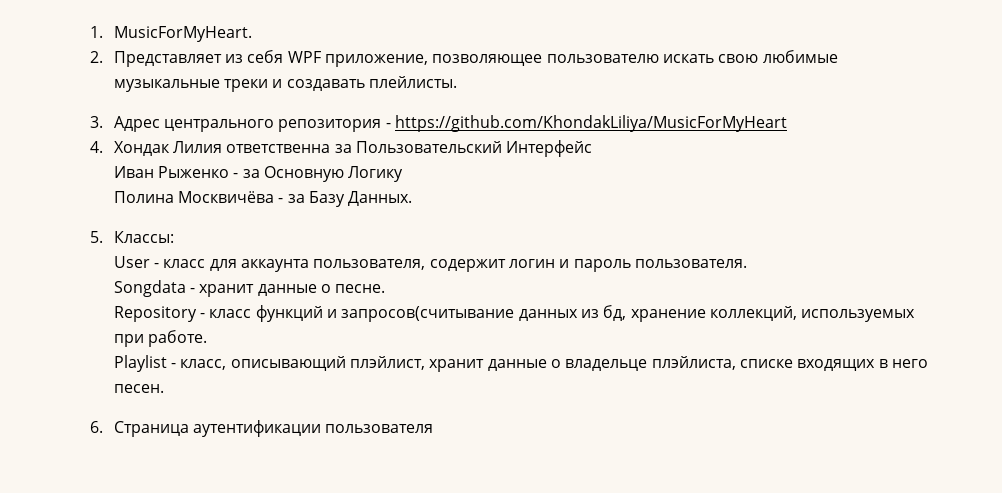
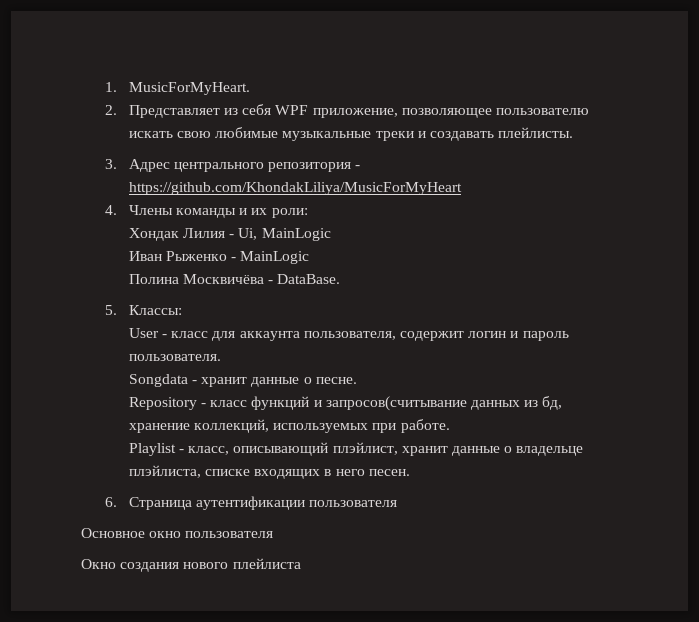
[113,140,593,157] Хондак Лилия ответственна за Пользовательский Интерфейс -> [128,205,308,218] [128,228,331,241] Члены команды и их роли: // Хондак Лилия - Ui, MainLogic
[242,166,404,182] за Основную Логику -> [240,251,310,264] MainLogic
[287,191,413,207] за Базу Данных. -> [277,274,341,284] DataBase.
(434, 428) none -> [81,528,274,538] [81,558,301,572] // Основное окно пользователя // Окно создания нового плейлиста

